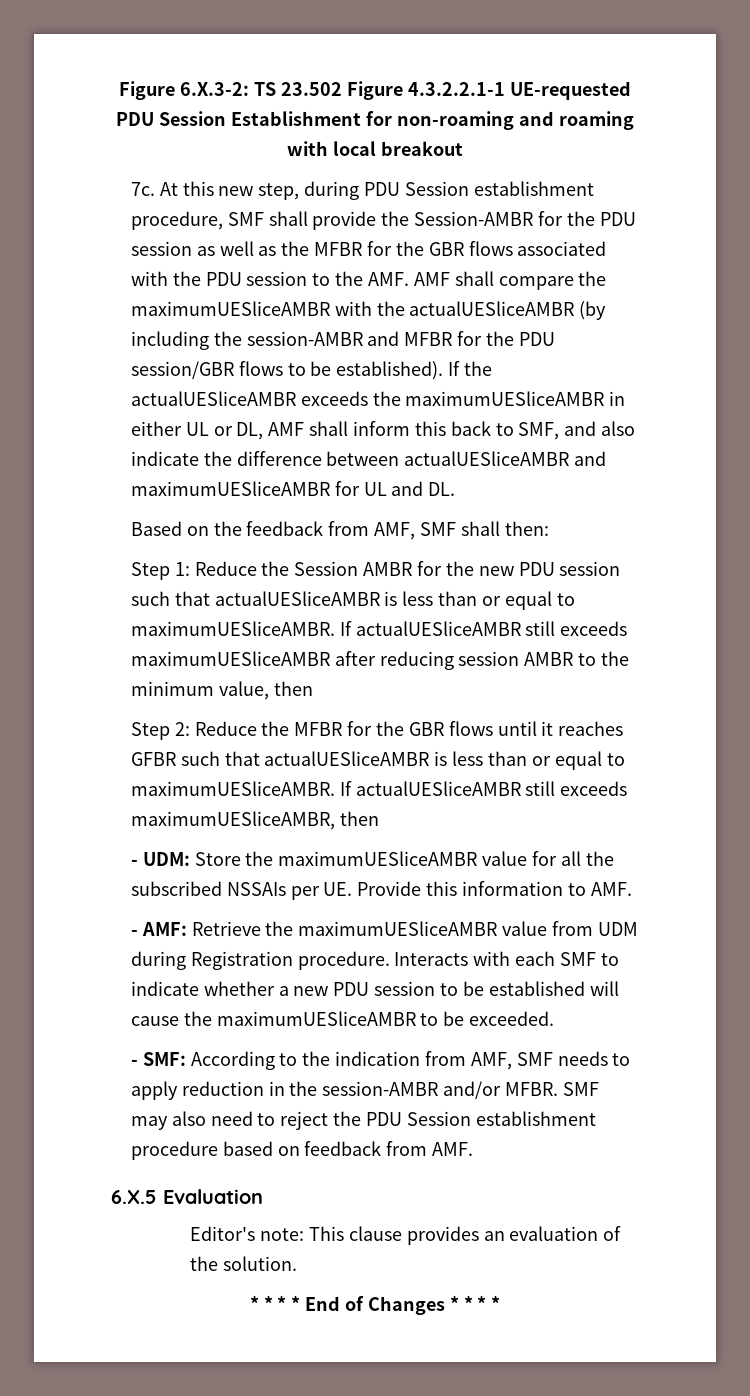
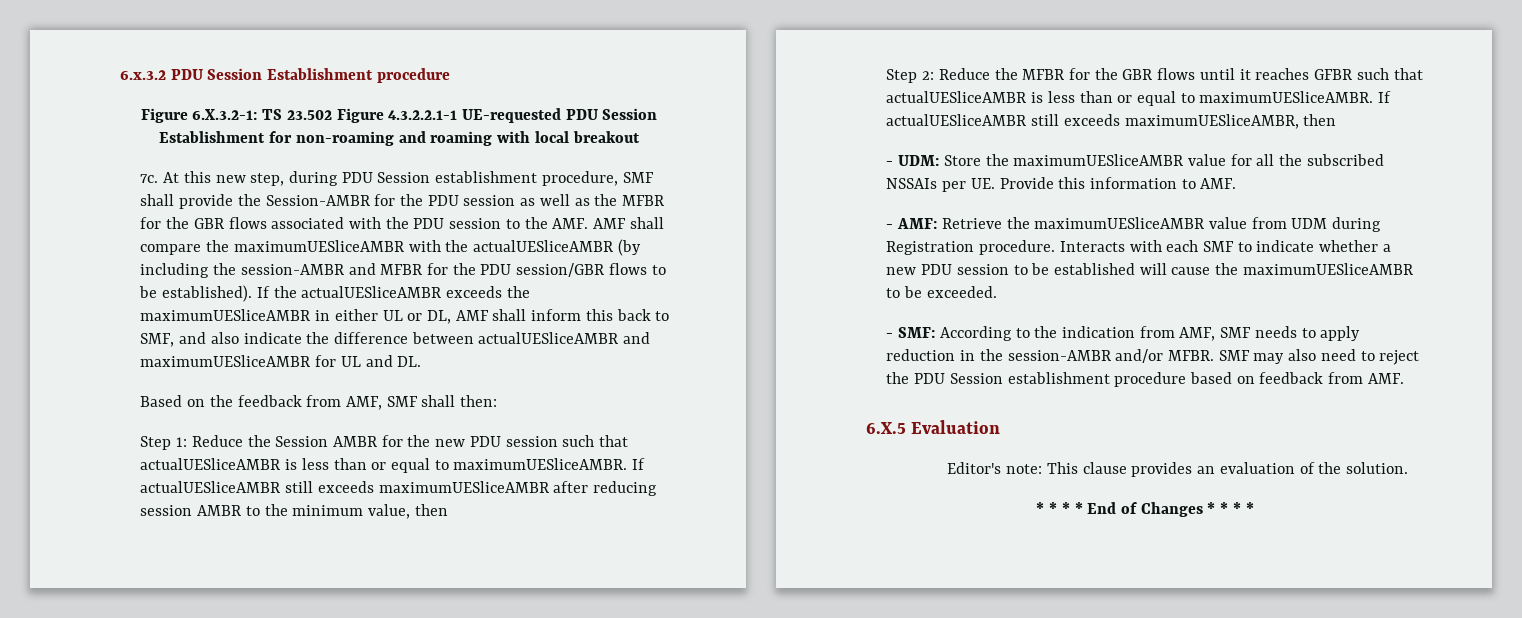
[119,81,250,100] Figure 6.X.3-2: -> [120,68,450,83] [140,108,258,123] 6.x.3.2 PDU Session Establishment procedure // Figure 6.X.3.2-1:

